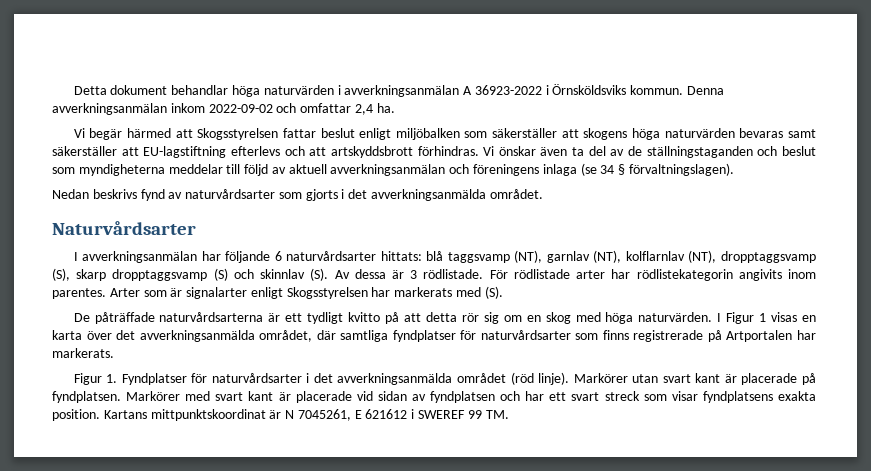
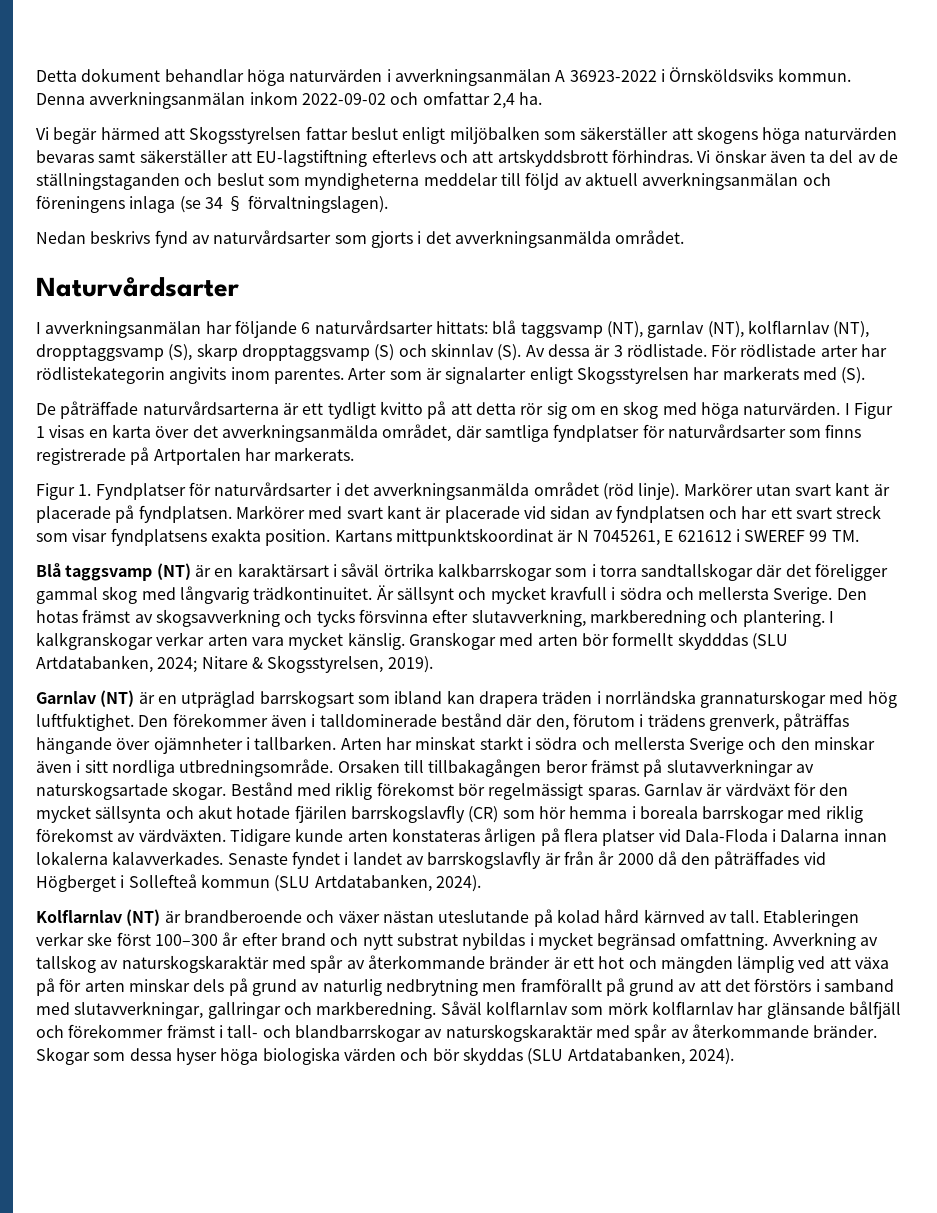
(509, 414) none -> [36,563,889,581] [36,585,867,604] [36,609,834,627] [36,632,788,650] [36,655,433,673] [36,690,897,708] [36,713,850,731] [36,736,876,754] [36,759,814,777] [36,782,849,800] [36,805,863,823] [36,828,887,846] [36,851,826,869] [36,874,481,892] [36,909,860,927] [36,932,879,950] [36,955,890,973] [36,978,895,996] [36,1001,901,1019] [36,1024,878,1042] [36,1047,734,1065] // Blå taggsvamp (NT) är en karaktärsart i såväl örtrika kalkbarrskogar som i torra sandtallskogar där det föreligger gammal skog med långvarig trädkontinuitet. Är sällsynt och mycket kravfull i södra och mellersta Sverige. Den hotas främst av skogsavverkning och tycks försvinna efter slutavverkning, markberedning och plantering. I kalkgranskogar verkar arten vara mycket känslig. Granskogar med arten bör formellt skydddas (SLU Artdatabanken, 2024; Nitare & Skogsstyrelsen, 2019). // Garnlav (NT) är en utpräglad barrskogsart som ibland kan drapera träden i norrländska grannaturskogar med hög luftfuktighet. Den förekommer även i talldominerade bestånd där den, förutom i trädens grenverk, påträffas hängande över ojämnheter i tallbarken. Arten har minskat starkt i södra och mellersta Sverige och den minskar även i sitt nordliga utbredningsområde. Orsaken till tillbakagången beror främst på slutavverkningar av naturskogsartade skogar. Bestånd med riklig förekomst bör regelmässigt sparas. Garnlav är värdväxt för den mycket sällsynta och akut hotade fjärilen barrskogslavfly (CR) som hör hemma i boreala barrskogar med riklig förekomst av värdväxten. Tidigare kunde arten konstateras årligen på flera platser vid Dala-Floda i Dalarna innan lokalerna kalavverkades. Senaste fyndet i landet av barrskogslavfly är från år 2000 då den påträffades vid Högberget i Sollefteå kommun (SLU Artdatabanken, 2024). // Kolflarnlav (NT) är brandberoende och växer nästan uteslutande på kolad hård kärnved av tall. Etableringen verkar ske först 100–300 år efter brand och nytt substrat nybildas i mycket begränsad omfattning. Avverkning av tallskog av naturskogskaraktär med spår av återkommande bränder är ett hot och mängden lämplig ved att växa på för arten minskar dels på grund av naturlig nedbrytning men framförallt på grund av att det förstörs i samband med slutavverkningar, gallringar och markberedning. Såväl kolflarnlav som mörk kolflarnlav har glänsande bålfjäll och förekommer främst i tall- och blandbarrskogar av naturskogskaraktär med spår av återkommande bränder. Skogar som dessa hyser höga biologiska värden och bör skyddas (SLU Artdatabanken, 2024).

